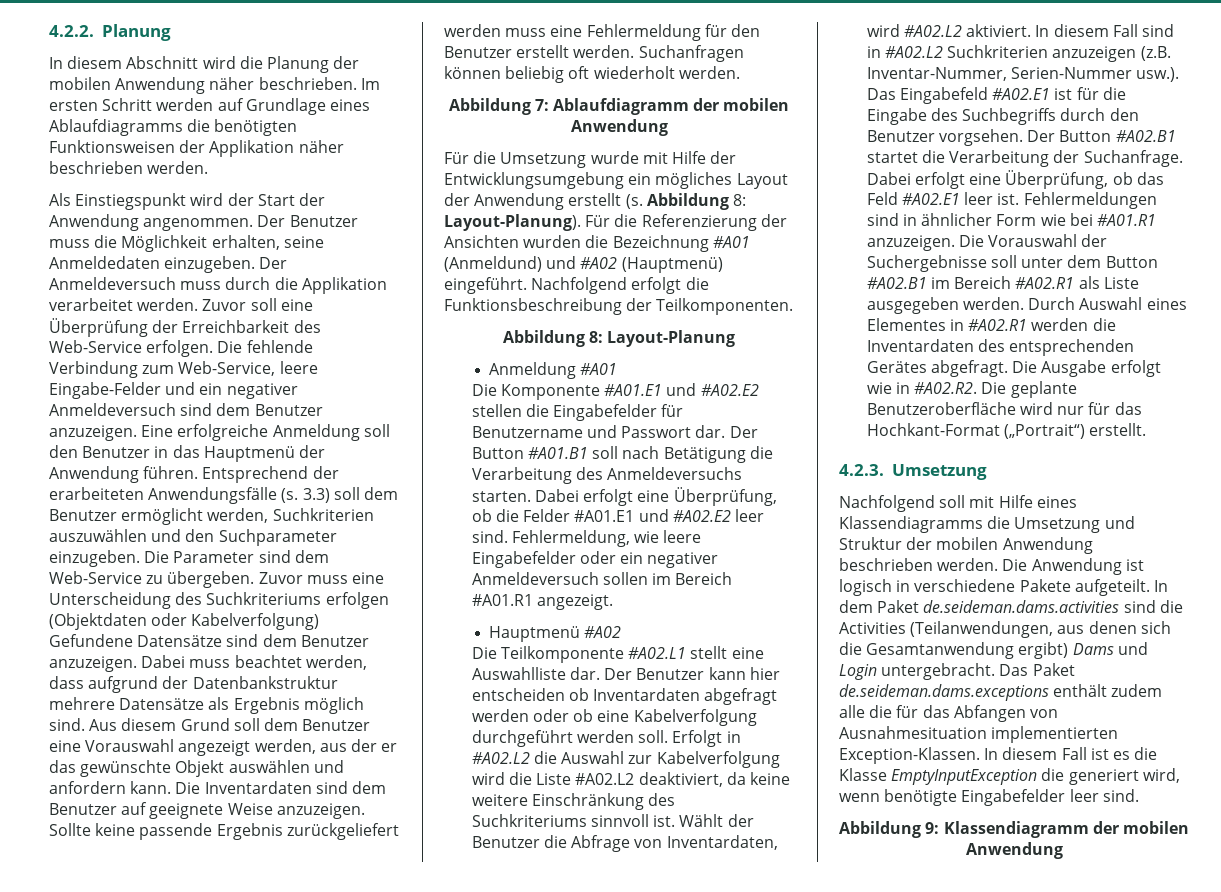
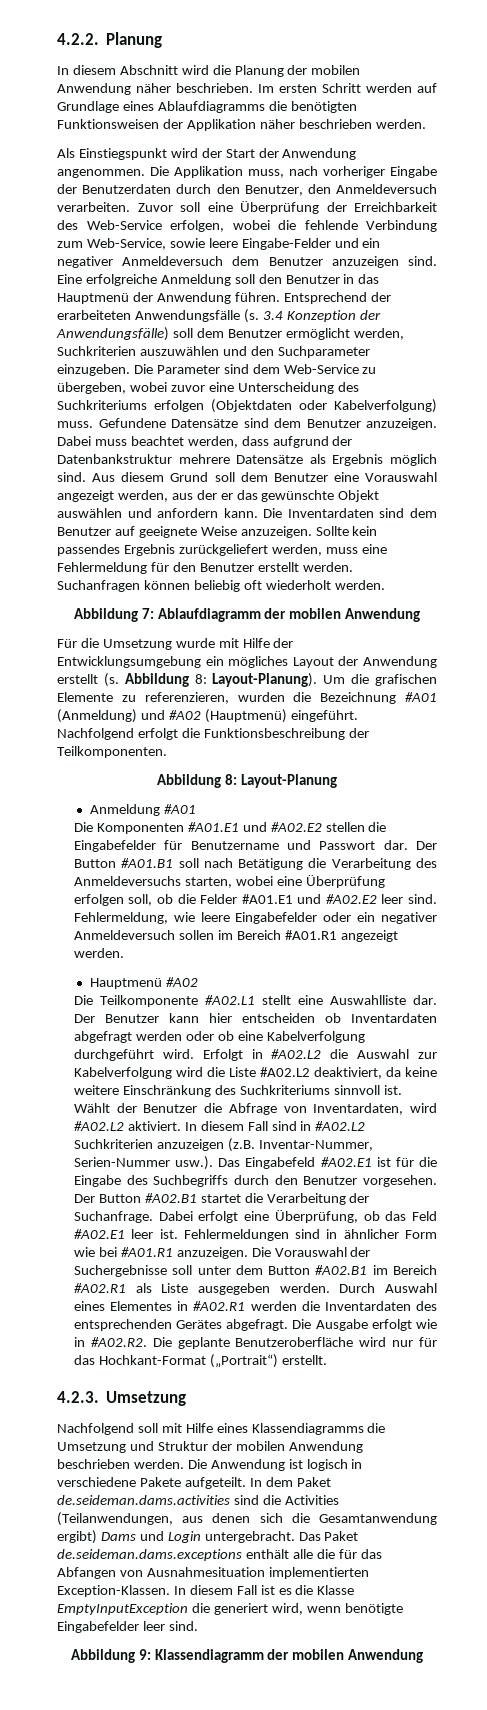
[257,215,358,227] [49,235,324,252] [49,256,288,273] [49,277,387,294] [49,298,199,311] Der Benutzer muss die Möglichkeit erhalten, seine Anmeldedaten einzugeben. Der Anmeldeversuch muss durch die Applikation verarbeitet werden. -> [150,166,437,178] [57,184,437,196] [57,202,130,212] Die Applikation muss, nach vorheriger Eingabe der Benutzerdaten durch den Benutzer, den Anmeldeversuch verarbeiten.
[146,340,243,357] erfolgen. Die -> [170,220,296,232] erfolgen, wobei die
(276, 368) none -> [169,238,205,248] sowie
[180,403,323,416] [49,425,137,441] sind dem Benutzer anzuzeigen. -> [232,256,437,268] dem Benutzer anzuzeigen sind.
[302,488,330,503] 3.3) -> [262,310,381,322] [56,327,169,341] 3.4 Konzeption der Anwendungsfälle)
[167,571,348,588] übergeben. Zuvor muss -> [57,382,205,394] übergeben, wobei zuvor
(320, 621) none -> [57,421,93,428] muss.
[95,823,213,840] keine passende -> [352,526,378,536] [57,544,120,556] kein passendes
[444,24,501,37] werden -> [271,544,322,556] werden,
[585,214,787,231] [444,235,519,248] Für die Referenzierung der Ansichten -> [323,674,437,686] [57,692,229,704] Um die grafischen Elemente zu referenzieren,
[444,256,542,272] (Anmeldund) -> [57,709,137,723] (Anmeldung)
[500,384,600,400] Komponente -> [96,823,184,834] Komponenten
[471,487,777,506] starten. Dabei erfolgt eine Überprüfung, -> [184,875,385,888] [73,894,153,906] starten, wobei eine Überprüfung erfolgen soll,
[536,594,613,610] angezeigt. -> [340,930,398,942] [73,948,124,958] angezeigt werden.
[576,730,669,743] werden soll. -> [162,1049,194,1059] wird.
[938,129,1023,146] vorgsehen. -> [363,1175,437,1187] vorgesehen.
[1111,684,1163,697] zudem -> (289, 1554) none

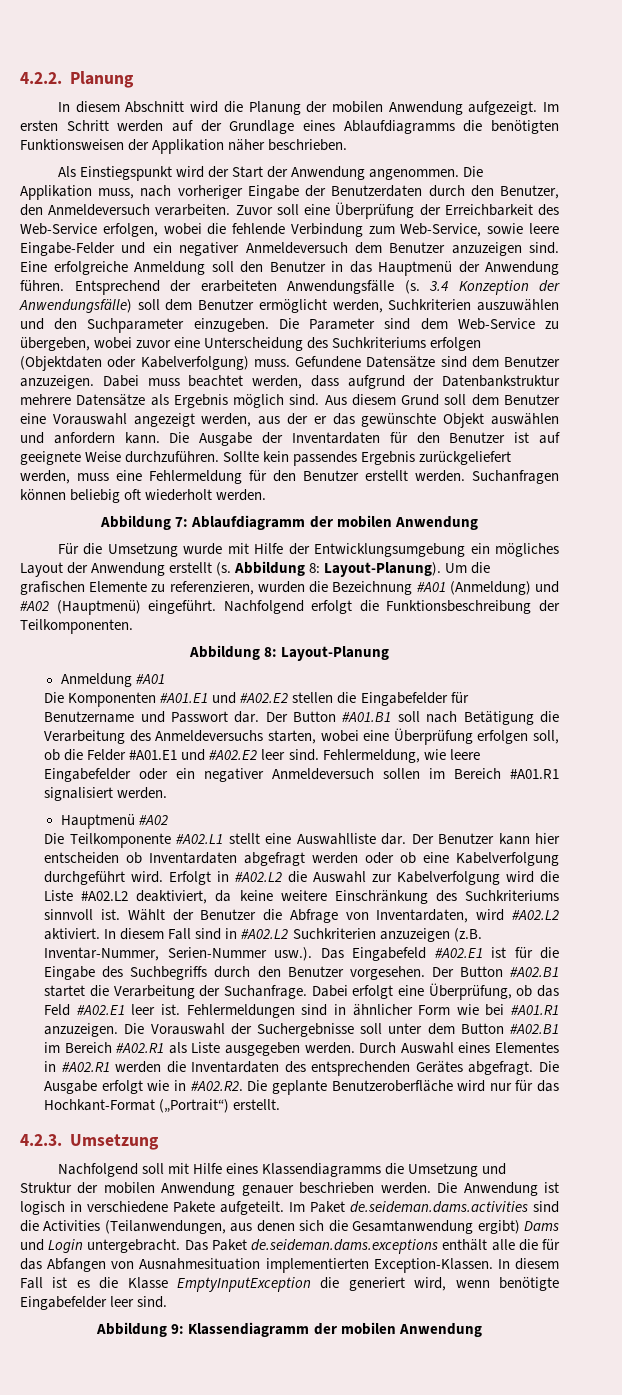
[136,83,253,93] näher beschrieben. -> [468,101,538,115] aufgezeigt.
(437, 88) none -> [200,120,222,132] der
[298,119,426,129] beschrieben werden. -> [268,139,348,151] beschrieben.
[287,508,437,518] [57,527,111,536] Inventardaten sind dem Benutzer -> [199,432,530,446] Ausgabe der Inventardaten für den Benutzer ist
[240,526,312,538] anzuzeigen. -> [125,451,220,463] durchzuführen.
[340,930,398,942] angezeigt -> [44,787,114,801] signalisiert
(363, 1447) none -> [241,1185,294,1196] genauer
[249,1477,293,1487] In dem -> [289,1202,305,1212] Im

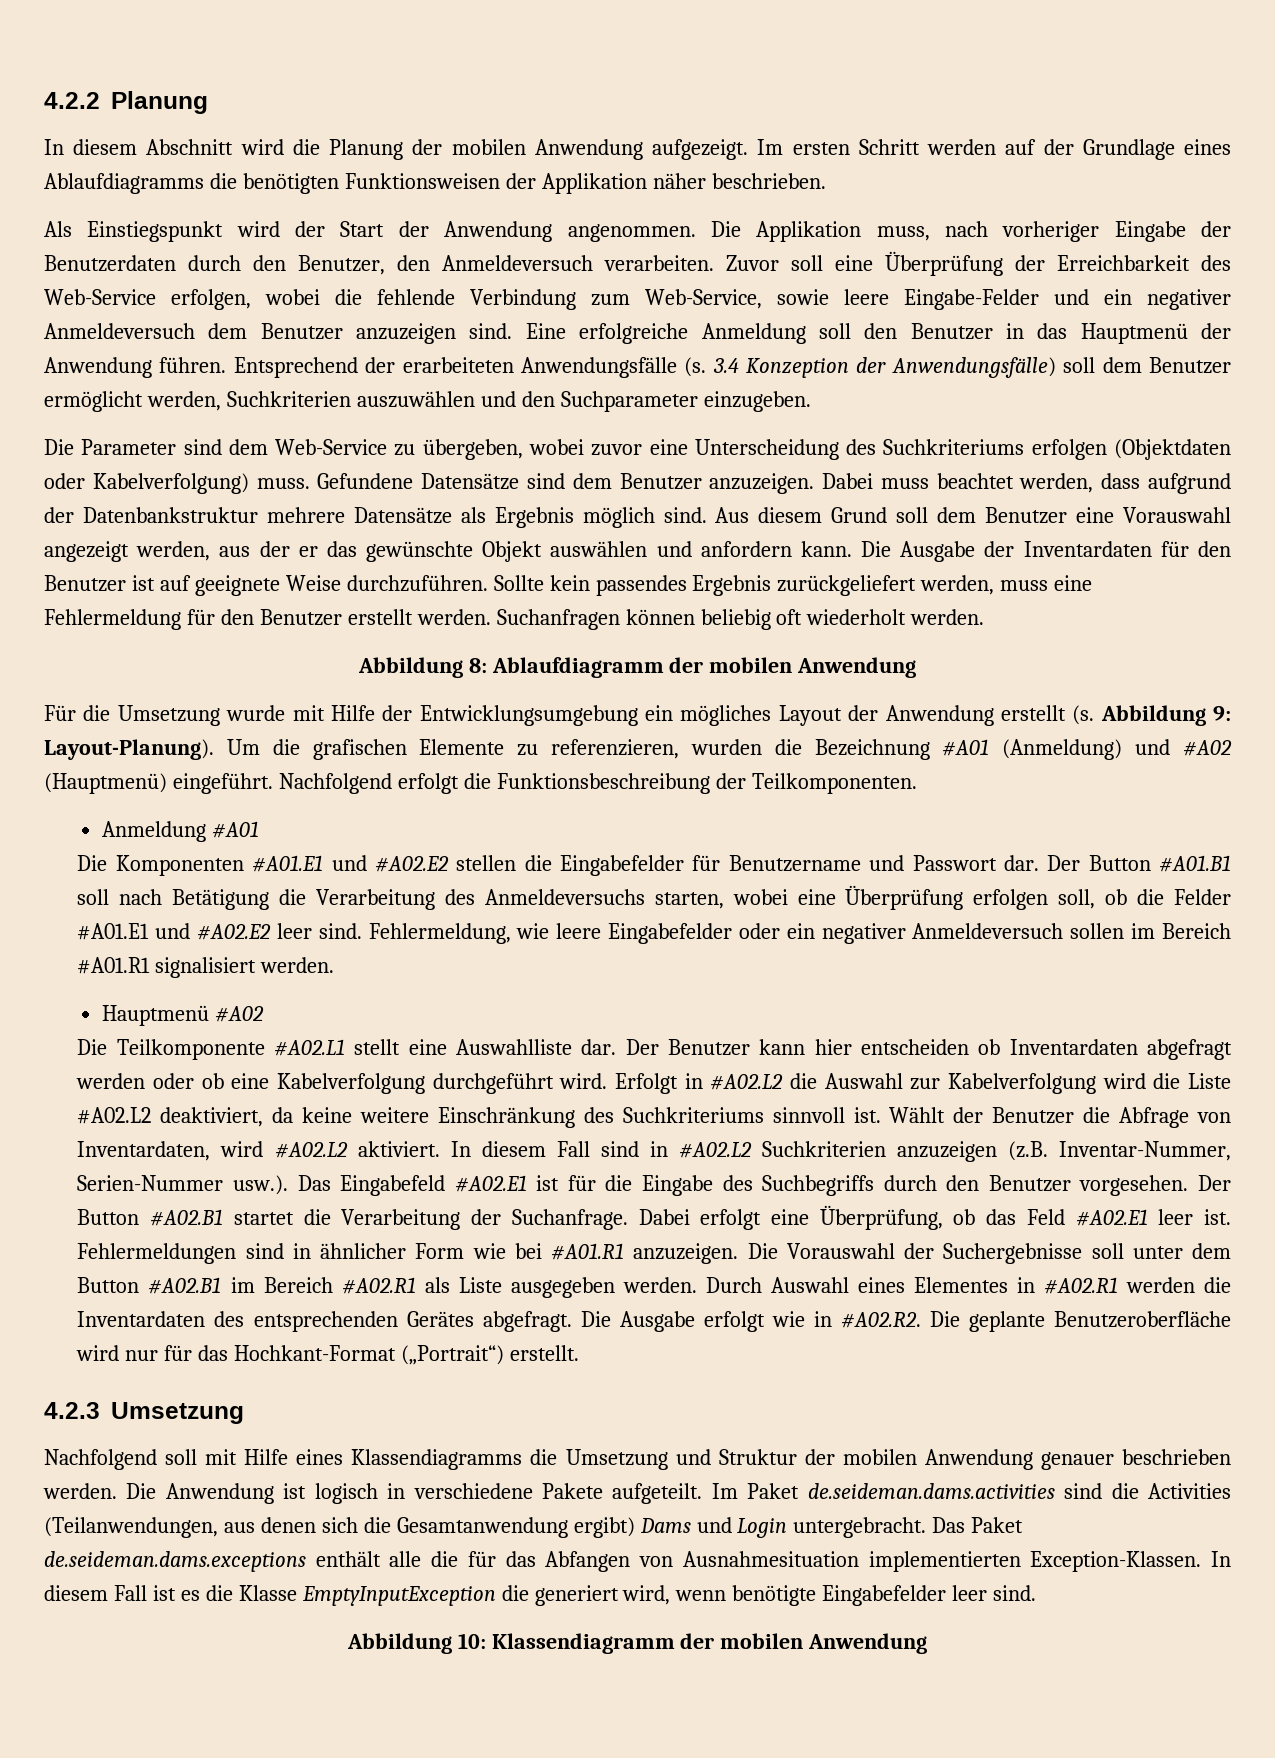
[20,72,62,84] 4.2.2. -> [44,92,100,109] 4.2.2
(269, 325) none -> (811, 401) //
[175,517,189,527] 7: -> [468,658,487,673] 8:
[309,563,321,573] 8: -> [1213,706,1231,721] 9:
[188,645,390,661] // Abbildung 8: Layout-Planung -> (917, 783) none
[20,1134,62,1146] 4.2.3. -> [44,1402,100,1419] 4.2.3
[171,1324,185,1334] 9: -> [457,1633,486,1649] 10:

